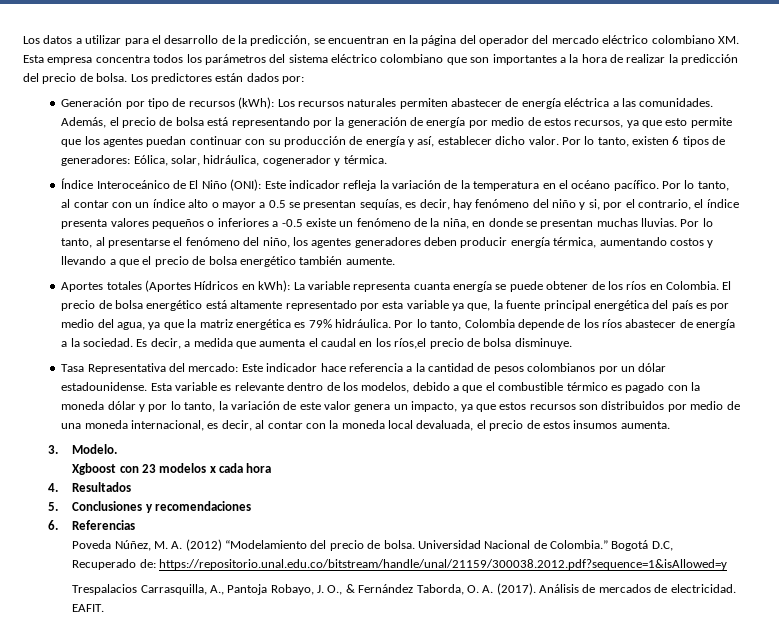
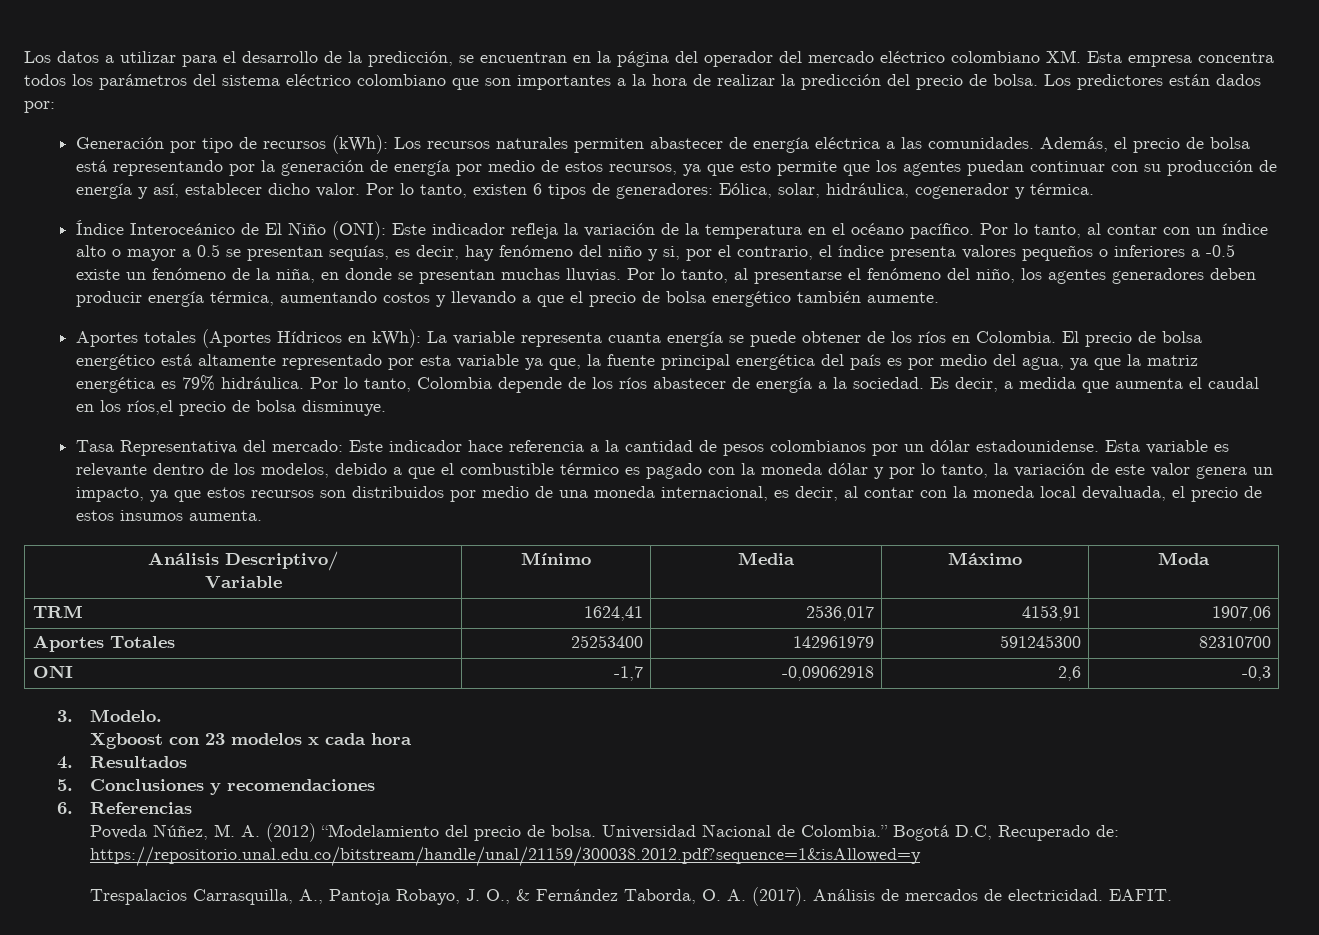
(670, 425) none -> [148,551,338,571] [204,576,282,588] [521,552,591,565] [737,552,795,565] [947,552,1022,565] [1158,552,1210,565] [32,605,83,618] [583,606,643,621] [805,605,874,621] [1021,605,1081,621] [1211,606,1271,621] [32,635,175,652] [570,635,643,648] [792,636,874,648] [999,635,1081,648] [1198,636,1271,648] [32,665,73,678] [613,666,643,681] [781,666,874,681] [1057,666,1081,681] [1241,666,1271,681] // Análisis Descriptivo/ // Variable | Mínimo | Media | Máximo | Moda // TRM | 1624,41 | 2536,017 | 4153,91 | 1907,06 // Aportes Totales | 25253400 | 142961979 | 591245300 | 82310700 // ONI | -1,7 | -0,09062918 | 2,6 | -0,3

